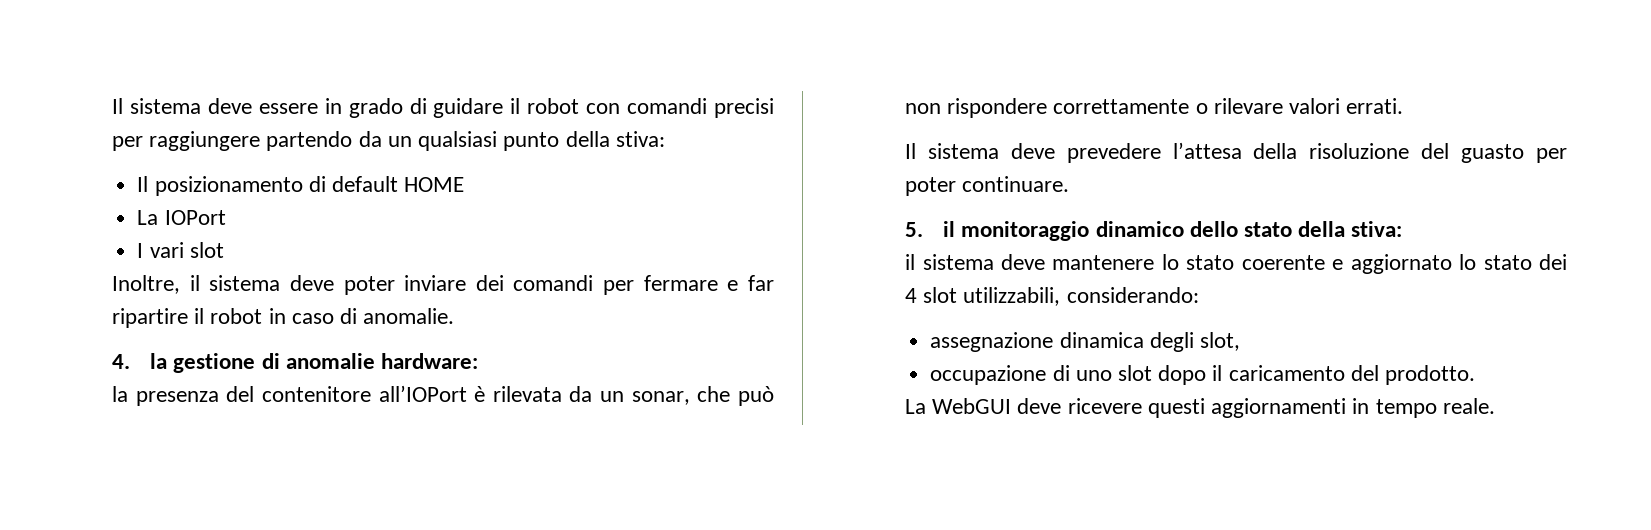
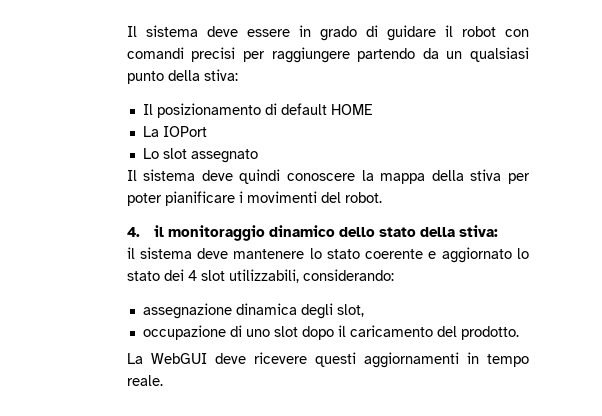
[137,242,224,258] [112,275,775,295] [112,308,455,328] [112,353,478,373] [112,385,775,406] [905,98,1404,118] [905,142,1567,163] [905,176,1070,196] [905,222,924,237] I vari slot // Inoltre, il sistema deve poter inviare dei comandi per fermare e far ripartire il robot in caso di anomalie. // 4. la gestione di anomalie hardware: // la presenza del contenitore all’IOPort è rilevata da un sonar, che può non rispondere correttamente o rilevare valori errati. // Il sistema deve prevedere l’attesa della risoluzione del guasto per poter continuare. // 5. -> [142,148,258,163] [126,169,530,184] [126,191,382,206] [126,227,140,237] Lo slot assegnato // Il sistema deve quindi conoscere la mappa della stiva per poter pianificare i movimenti del robot. // 4.

